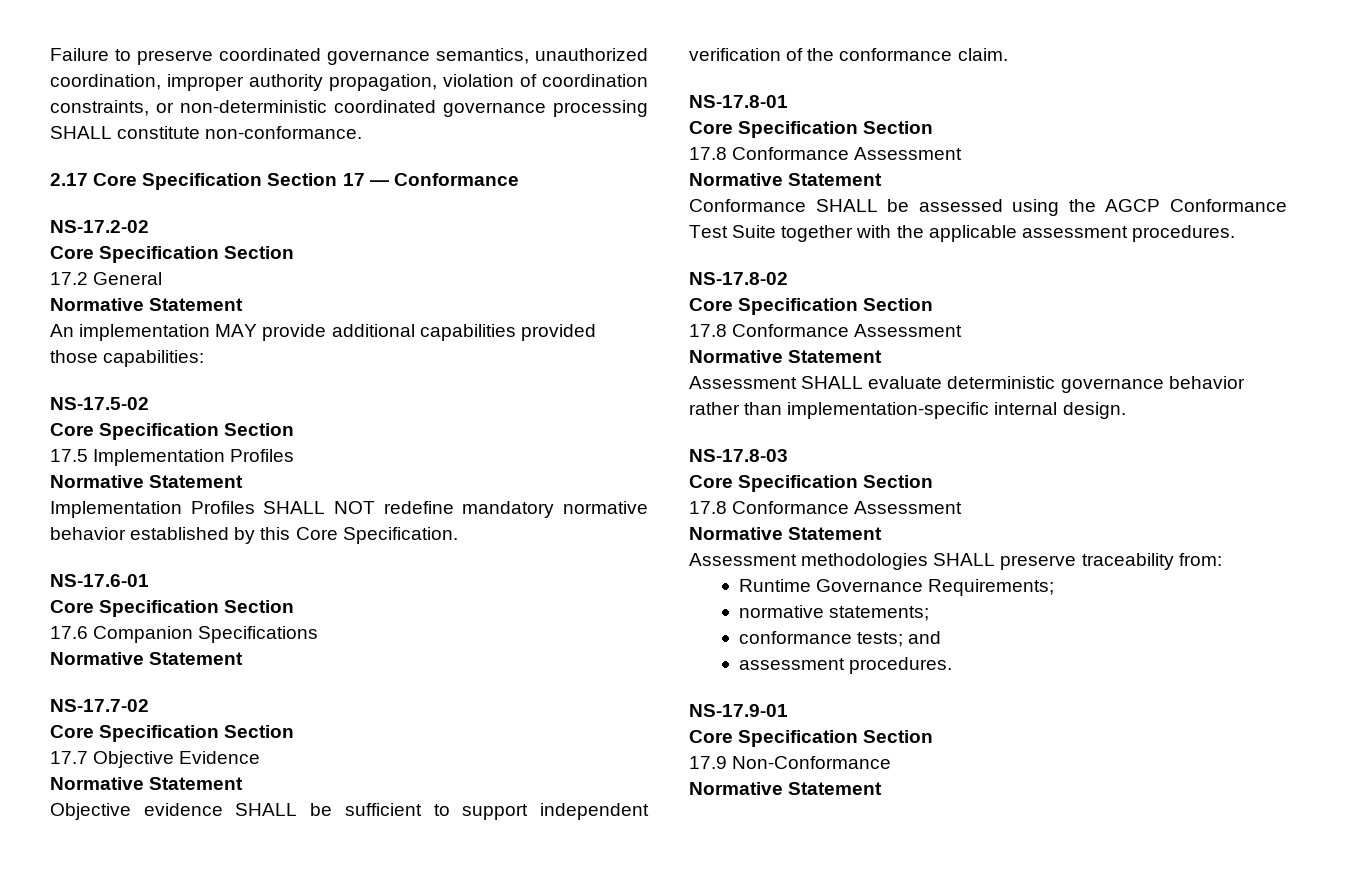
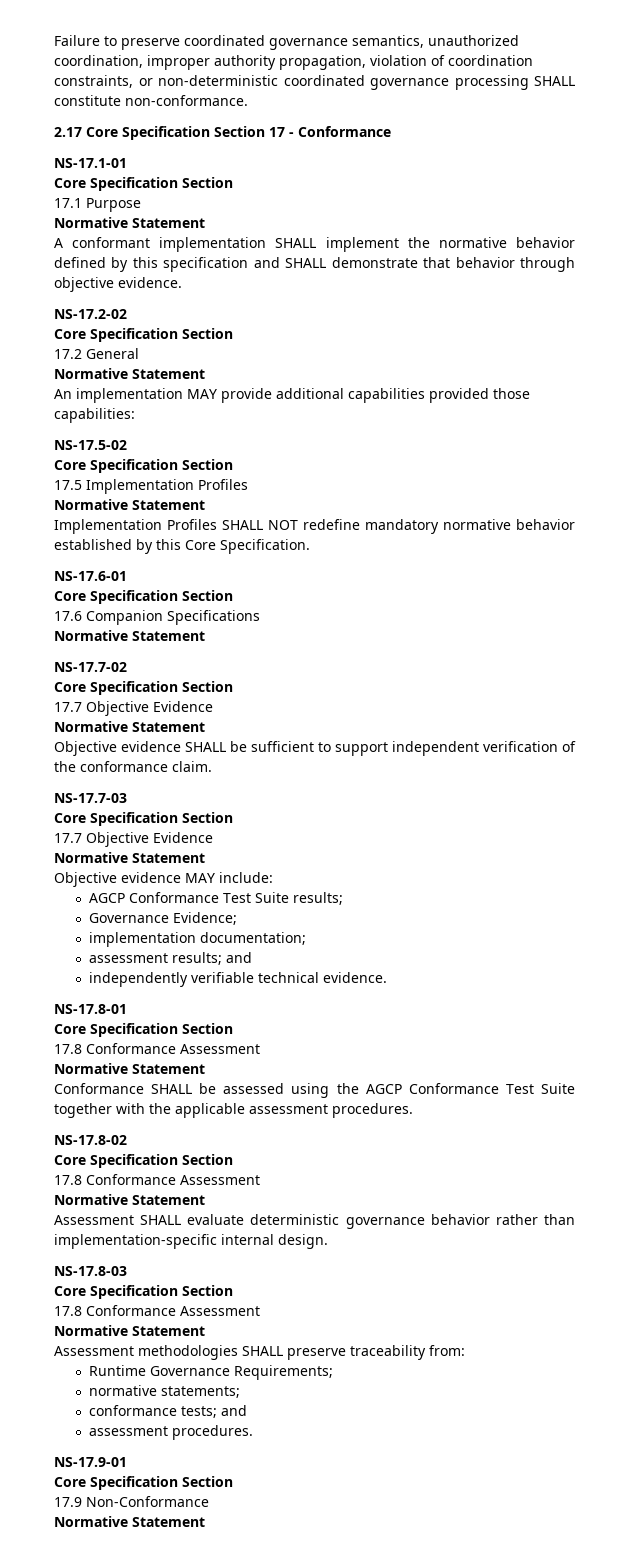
[369,173,519,186] — Conformance -> [289,126,391,137] [54,158,127,168] [54,177,233,191] [54,198,141,212] [54,217,205,228] [54,237,576,252] [54,257,575,272] [54,277,182,292] - Conformance // NS-17.1-01 // Core Specification Section // 17.1 Purpose // Normative Statement // A conformant implementation SHALL implement the normative behavior defined by this specification and SHALL demonstrate that behavior through objective evidence.
(1008, 54) none -> [54,793,127,803] [54,812,233,826] [54,832,213,847] [54,852,205,863] [54,872,273,887] [88,892,343,905] [88,912,237,925] [88,932,306,947] [88,952,252,965] [88,972,387,987] // NS-17.7-03 // Core Specification Section // 17.7 Objective Evidence // Normative Statement // Objective evidence MAY include: // AGCP Conformance Test Suite results; // Governance Evidence; // implementation documentation; // assessment results; and // independently verifiable technical evidence.

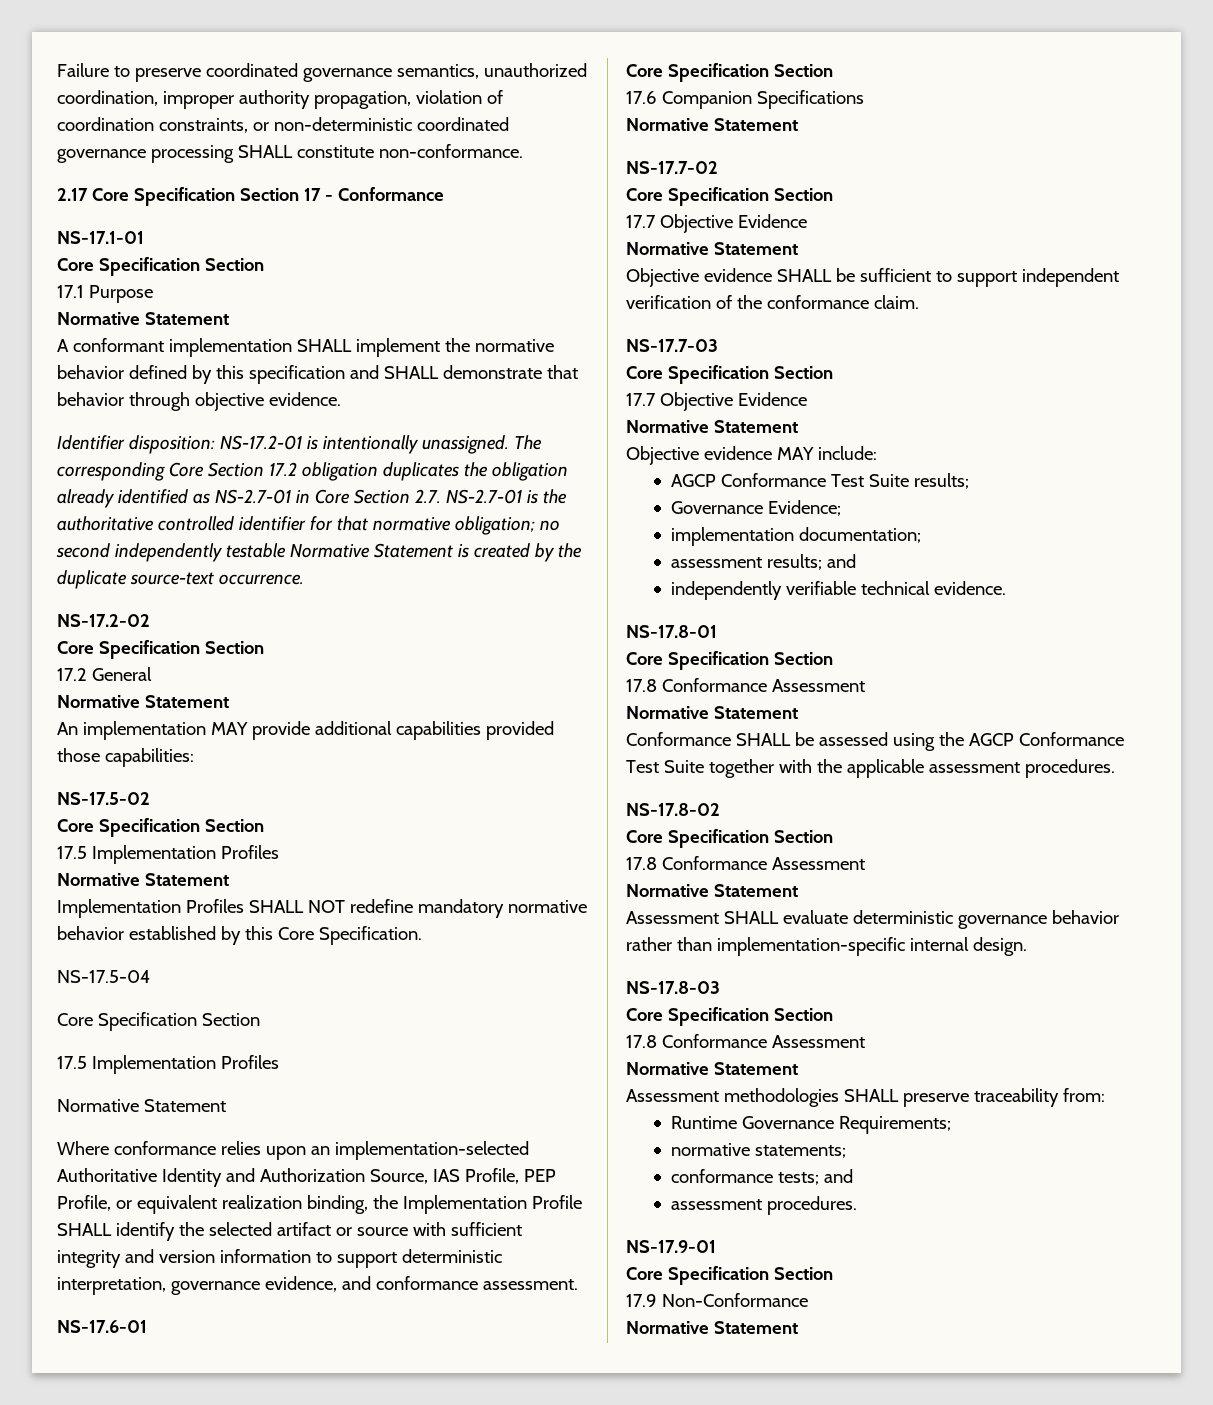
(182, 282) none -> [57,435,542,454] [57,462,568,481] [57,489,567,508] [57,516,560,535] [56,543,582,562] [57,570,304,589] // Identifier disposition: NS-17.2-01 is intentionally unassigned. The corresponding Core Section 17.2 obligation duplicates the obligation already identified as NS-2.7-01 in Core Section 2.7. NS-2.7-01 is the authoritative controlled identifier for that normative obligation; no second independently testable Normative Statement is created by the duplicate source-text occurrence.
(310, 546) none -> [57,970,150,983] [57,1012,260,1031] [57,1055,279,1074] [57,1099,226,1112] [57,1141,529,1160] [57,1168,556,1187] [57,1195,582,1214] [57,1222,522,1241] [57,1249,502,1268] [57,1276,578,1295] // NS-17.5-04 // Core Specification Section // 17.5 Implementation Profiles // Normative Statement // Where conformance relies upon an implementation-selected Authoritative Identity and Authorization Source, IAS Profile, PEP Profile, or equivalent realization binding, the Implementation Profile SHALL identify the selected artifact or source with sufficient integrity and version information to support deterministic interpretation, governance evidence, and conformance assessment.

